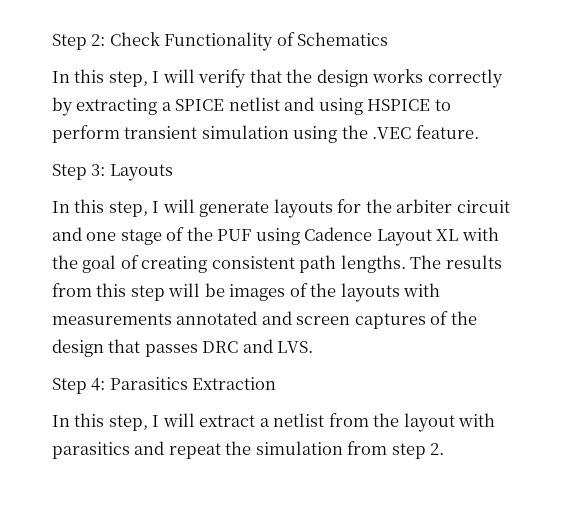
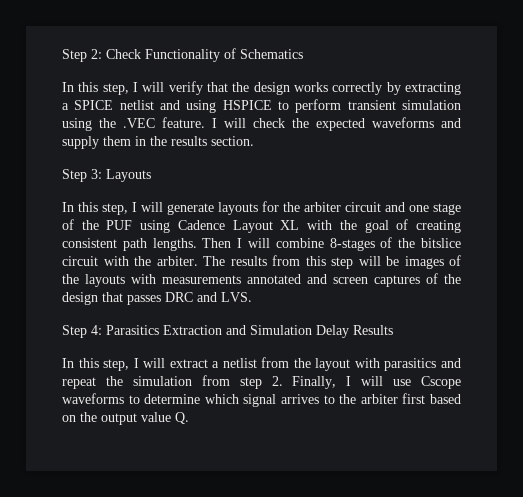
(479, 132) none -> [212,117,461,131] [62,136,254,149] I will check the expected waveforms and supply them in the results section.
(406, 264) none -> [202,237,462,251] [62,256,198,266] Then I will combine 8-stages of the bitslice circuit with the arbiter.
(277, 383) none -> [226,325,393,338] and Simulation Delay Results
(445, 449) none -> [292,376,461,389] [62,393,462,407] [62,412,189,425] Finally, I will use Cscope waveforms to determine which signal arrives to the arbiter first based on the output value Q.

